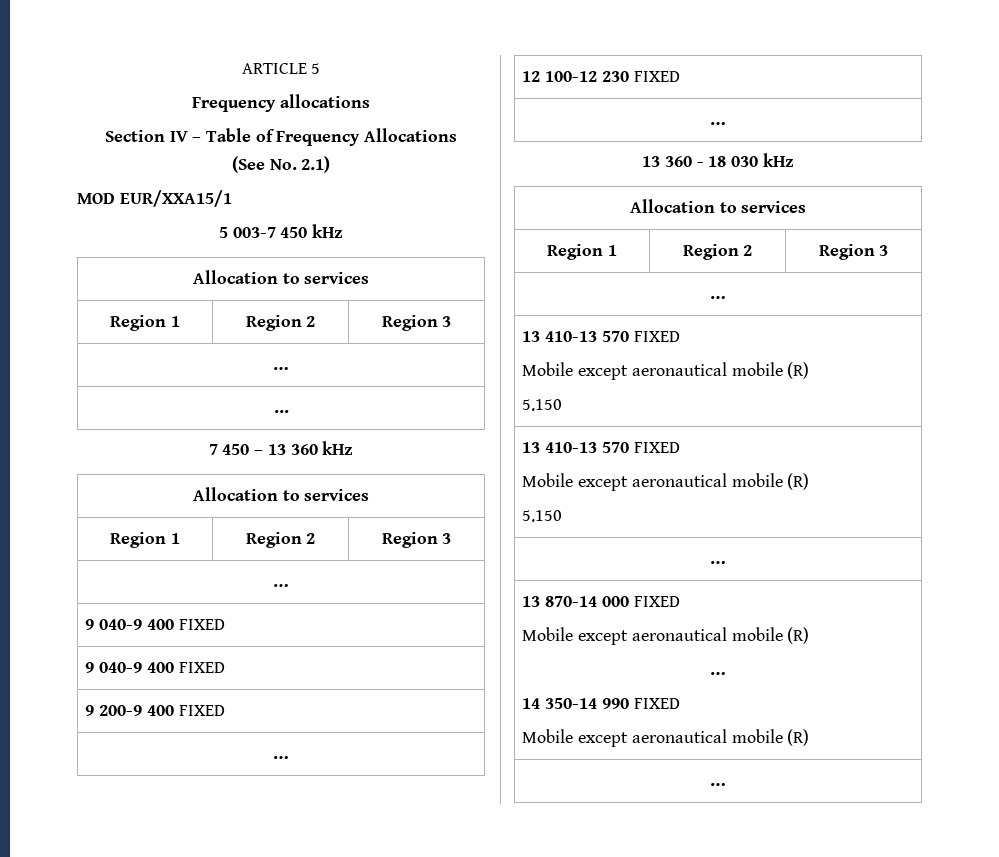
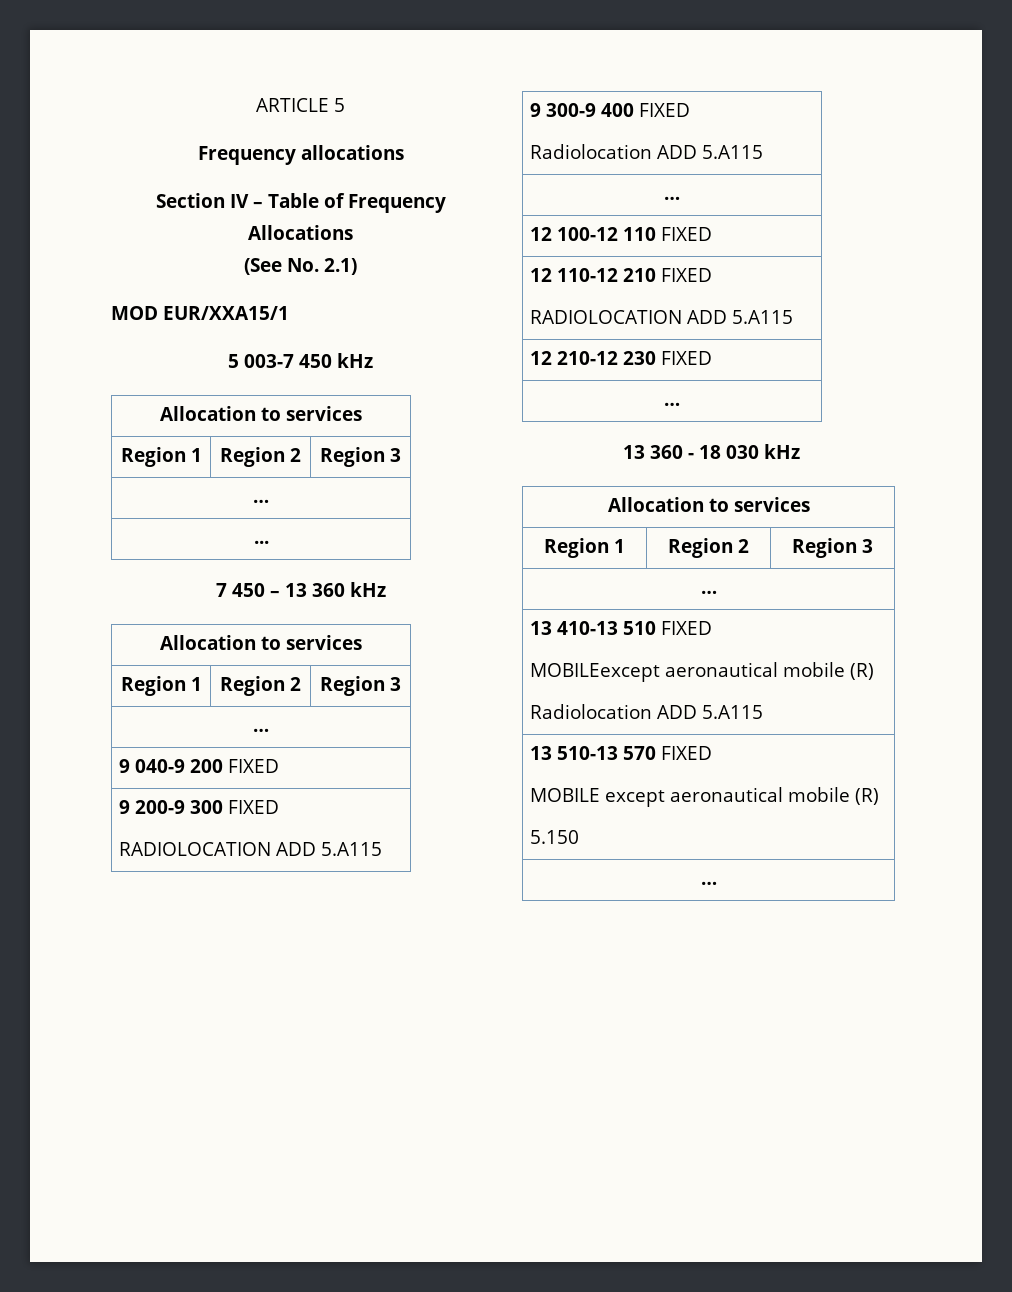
[146,619,225,630] [85,662,225,673] [85,705,225,716] 400 FIXED // 9 040-9 400 FIXED // 9 200-9 400 FIXED -> [190,759,280,773] [119,800,280,814] [119,842,383,856] [530,103,691,117] [530,144,764,159] 200 FIXED // 9 200-9 300 FIXED // RADIOLOCATION ADD 5.A115 // 9 300-9 400 FIXED // Radiolocation ADD 5.A115
(598, 76) none -> [623,227,713,241] [530,268,713,282] [530,310,794,324] [530,351,619,365] 110 FIXED // 12 110-12 210 FIXED // RADIOLOCATION ADD 5.A115 // 12 210-12
[601,331,680,342] [522,362,810,380] [522,399,563,411] [522,442,680,453] [522,473,574,487] 570 FIXED // Mobile except aeronautical mobile (R) // 5.150 // 13 410-13 570 FIXED // Mobile -> [623,621,713,635] [530,662,875,682] [530,704,764,719] [530,746,713,760] [530,788,601,802] 510 FIXED // MOBILEexcept aeronautical mobile (R) // Radiolocation ADD 5.A115 // 13 510-13 570 FIXED // MOBILE
[522,596,680,607] [522,627,810,645] [710,672,726,675] [522,698,680,709] [522,729,810,747] [710,783,726,786] // 13 870-14 000 FIXED // Mobile except aeronautical mobile (R) // … // 14 350-14 990 FIXED // Mobile except aeronautical mobile (R) // … -> (717, 883) none

